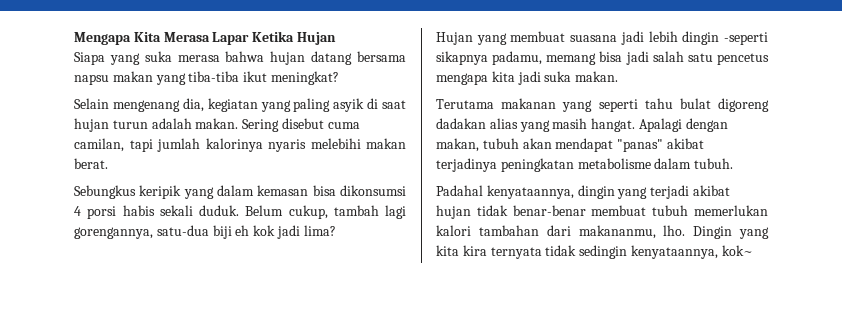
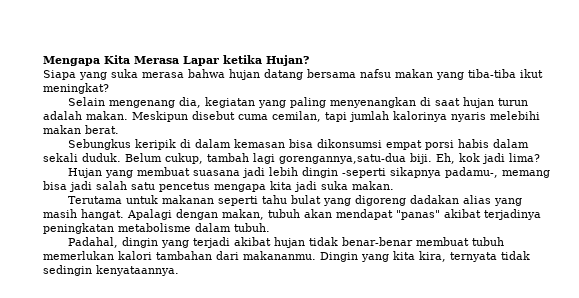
[252,31,336,45] Ketika Hujan -> [223,55,309,66] ketika Hujan?
[74,74,109,85] napsu -> [360,69,391,78] nafsu
[333,98,365,112] asyik -> [329,97,416,108] menyenangkan
[242,119,280,132] Sering -> [132,111,188,122] Meskipun
[74,138,124,152] camilan, -> [272,111,321,122] cemilan,
[183,187,214,199] yang -> [179,139,191,148] di
[74,206,81,216] 4 -> [385,140,422,150] empat
(155, 210) none -> [492,139,529,148] dalam
[74,225,250,239] gorengannya, satu-dua biji eh -> [279,153,455,164] gorengannya,satu-dua biji. Eh,
[492,51,543,65] padamu, -> [444,167,498,178] padamu-,
[501,98,593,112] makanan yang -> [125,195,214,204] untuk makanan
(711, 103) none -> [322,198,351,206] yang
[436,185,574,199] Padahal kenyataannya, -> [67,237,118,248] Padahal,
[578,225,686,239] makananmu, lho. -> [243,251,316,260] makananmu.
[462,245,487,256] kira -> [419,251,446,262] kira,
[630,245,753,259] kenyataannya, kok~ -> [96,265,179,276] kenyataannya.

